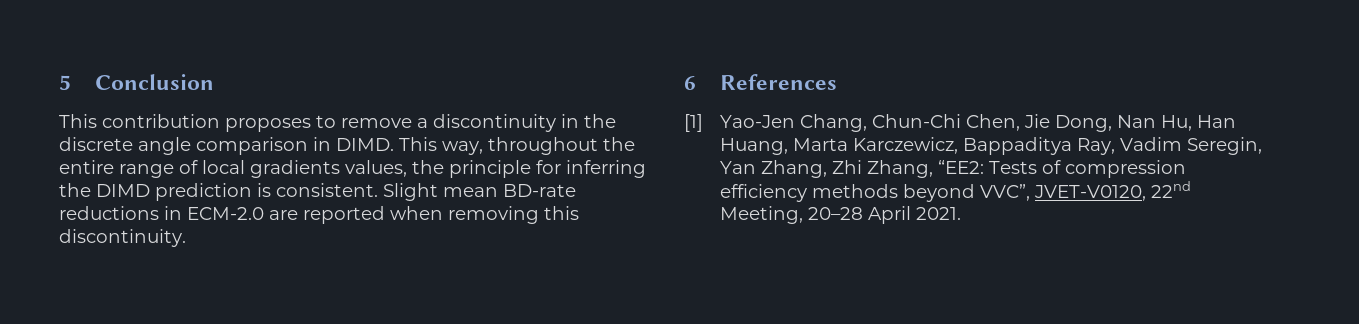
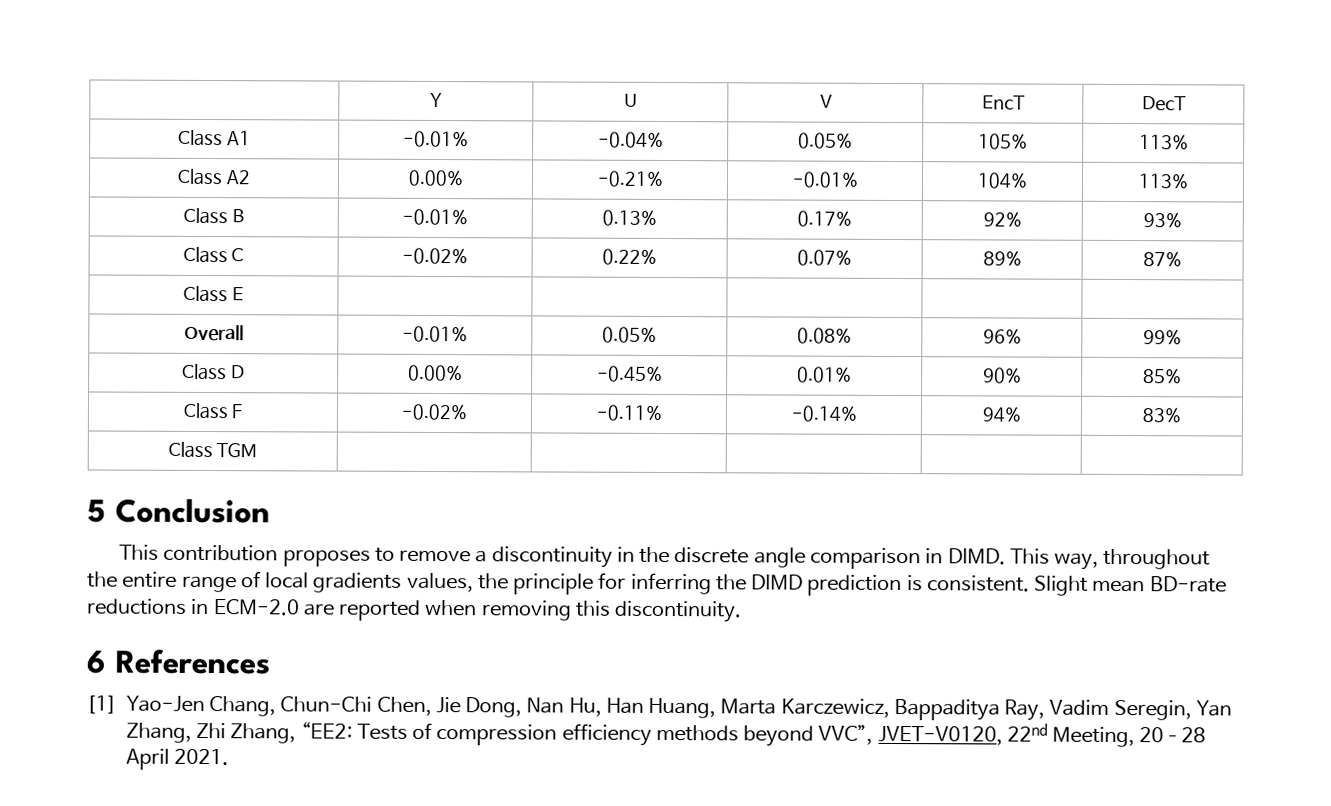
(59, 82) none -> [430,92,442,108] [623,93,638,107] [819,94,833,108] [981,95,1025,110] [1141,96,1186,111] [178,129,251,147] [403,130,469,148] [597,131,664,148] [798,132,853,149] [978,133,1028,150] [1138,134,1189,150] [177,168,251,186] [407,169,464,187] [596,170,664,187] [791,171,859,188] [977,172,1028,189] [1137,173,1189,189] [183,207,244,225] [402,208,468,226] [602,209,657,226] [797,210,852,227] [982,211,1022,227] [1143,212,1182,228] [182,246,245,264] [402,247,468,265] [602,248,657,265] [797,249,852,266] [982,250,1022,266] [1143,251,1182,267] [183,285,244,303] [183,324,244,342] [402,325,468,343] [602,326,657,343] [797,327,852,344] [982,328,1022,344] [1143,329,1182,345] [182,363,245,381] [407,364,463,382] [596,365,663,382] [797,366,852,383] [982,367,1022,384] [1143,368,1182,384] [182,402,243,420] [401,403,467,421] [595,404,662,421] [790,405,857,422] [981,406,1021,423] [1142,407,1181,423] [167,441,258,459] | Y | U | V | EncT | DecT // Class A1 | -0.01% | -0.04% | 0.05% | 105% | 113% // Class A2 | 0.00% | -0.21% | -0.01% | 104% | 113% // Class B | -0.01% | 0.13% | 0.17% | 92% | 93% // Class C | -0.02% | 0.22% | 0.07% | 89% | 87% // Class E | | | | | // Overall | -0.01% | 0.05% | 0.08% | 96% | 99% // Class D | 0.00% | -0.45% | 0.01% | 90% | 85% // Class F | -0.02% | -0.11% | -0.14% | 94% | 83% // Class TGM | | | | | //

